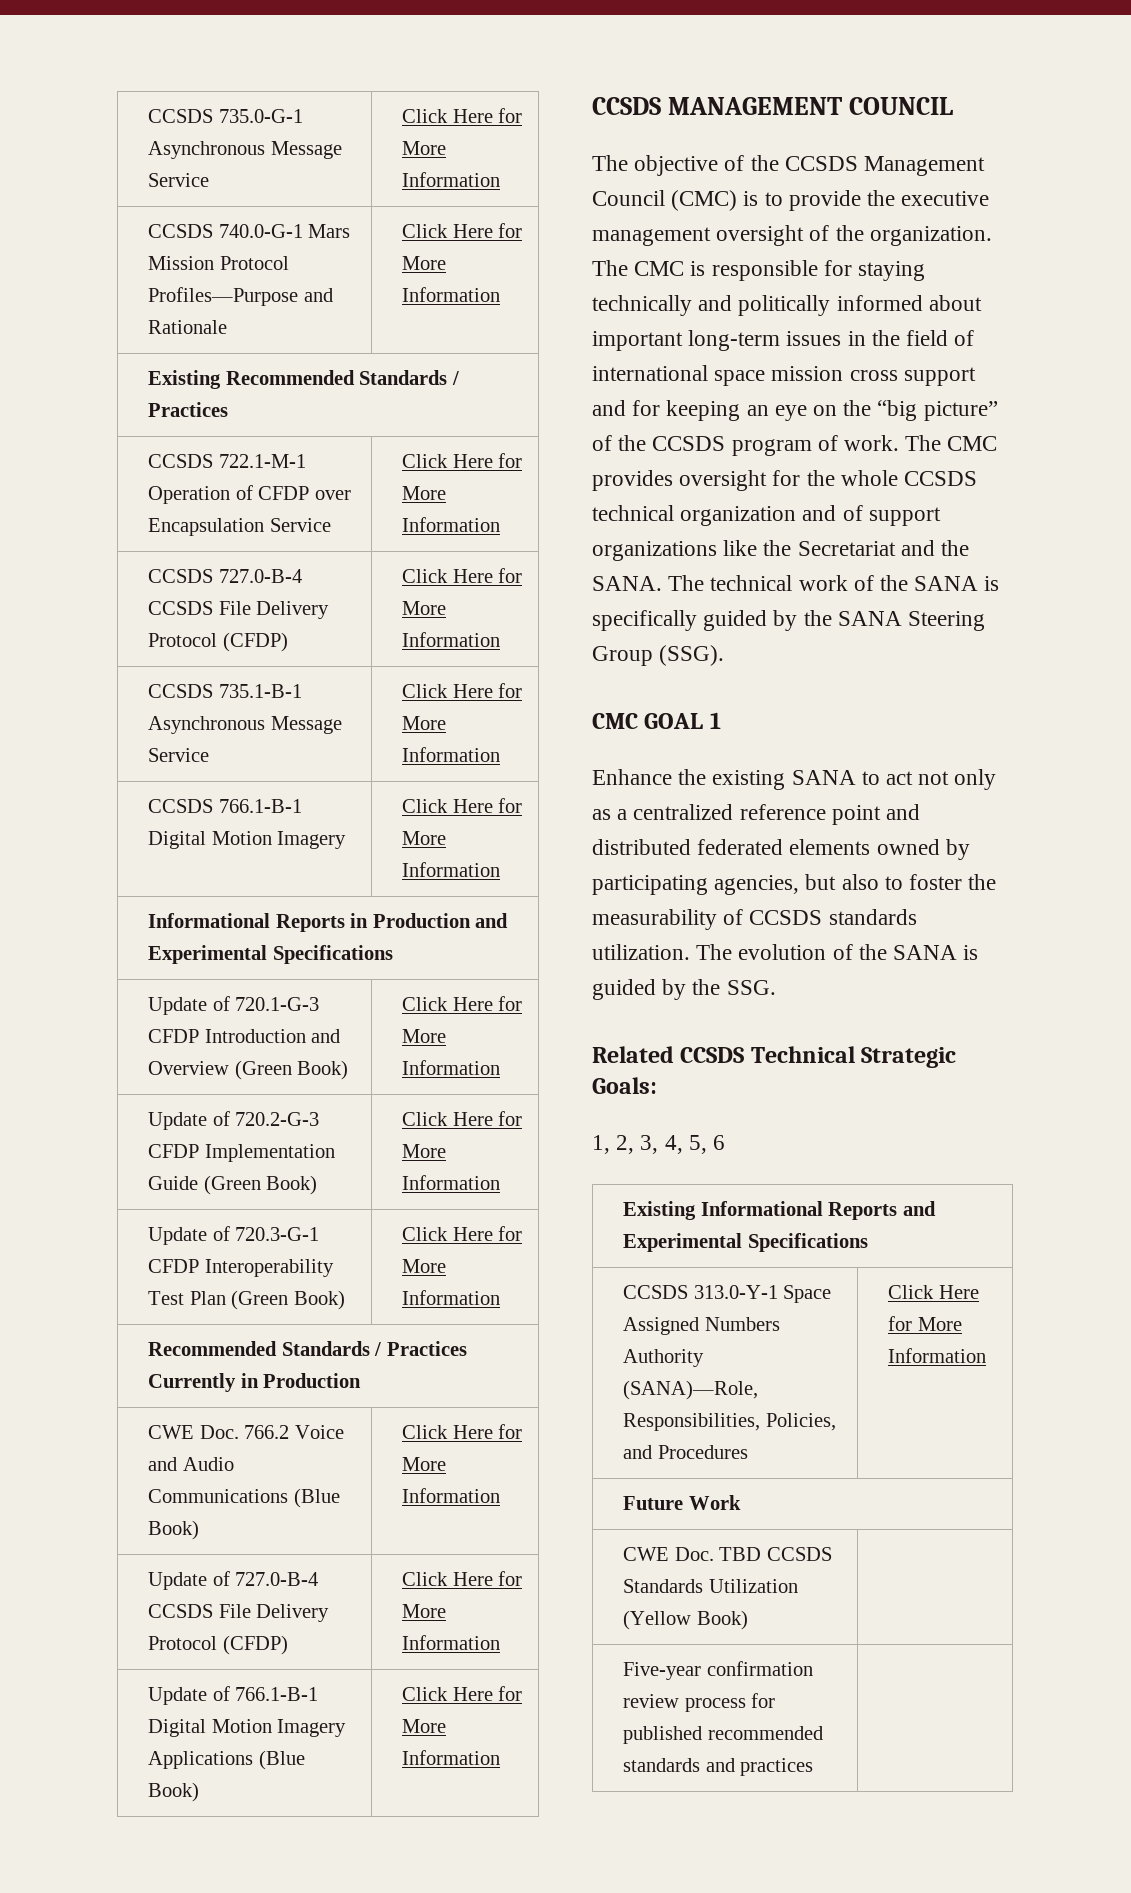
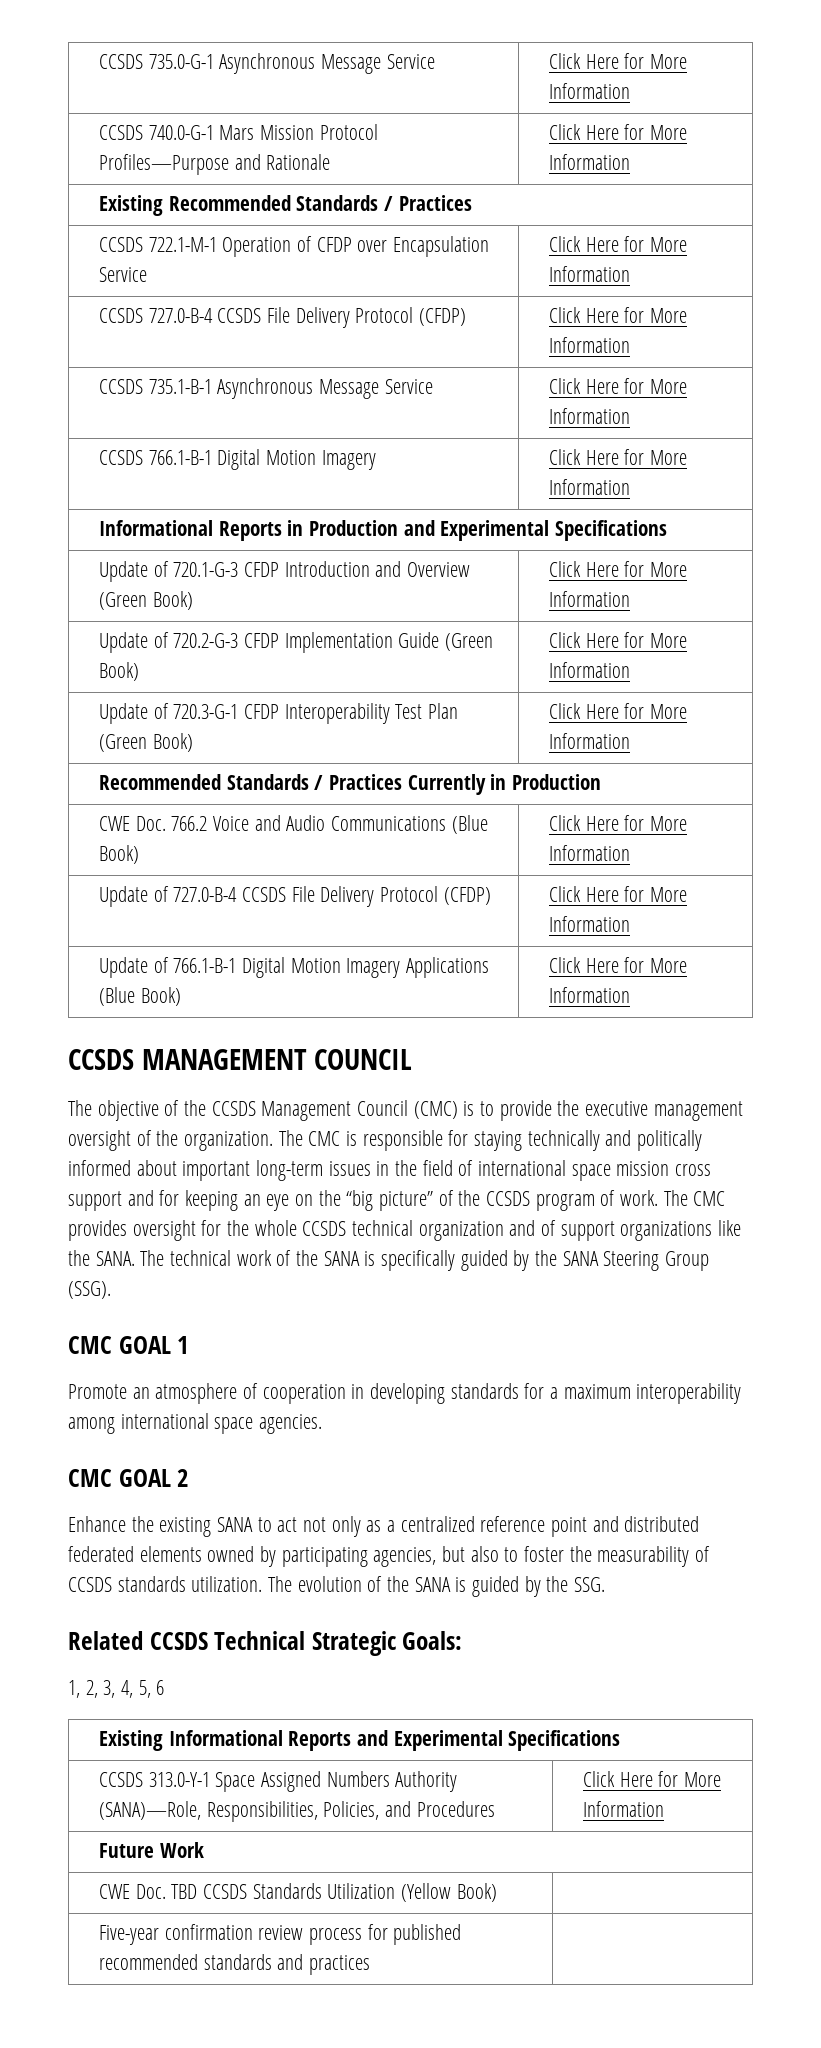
[797,540,970,556] Secretariat and the -> (90, 1258) none
(721, 720) none -> [68,1383,742,1404] [68,1413,323,1434] [68,1469,190,1487] // Promote an atmosphere of cooperation in developing standards for a maximum interoperability among international space agencies. // CMC GOAL 2

